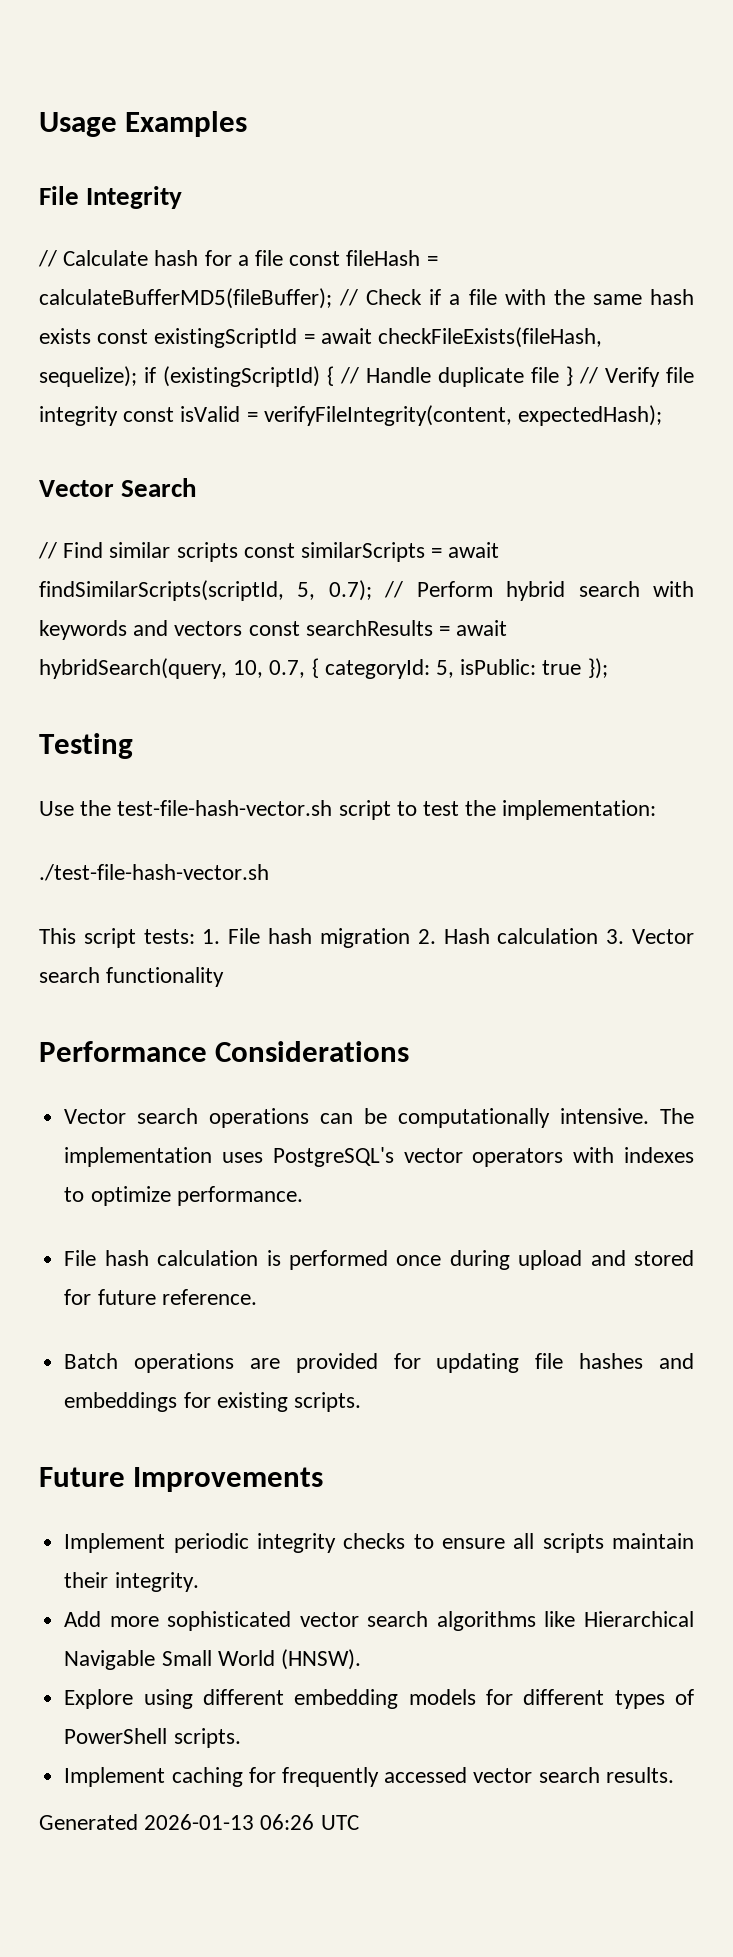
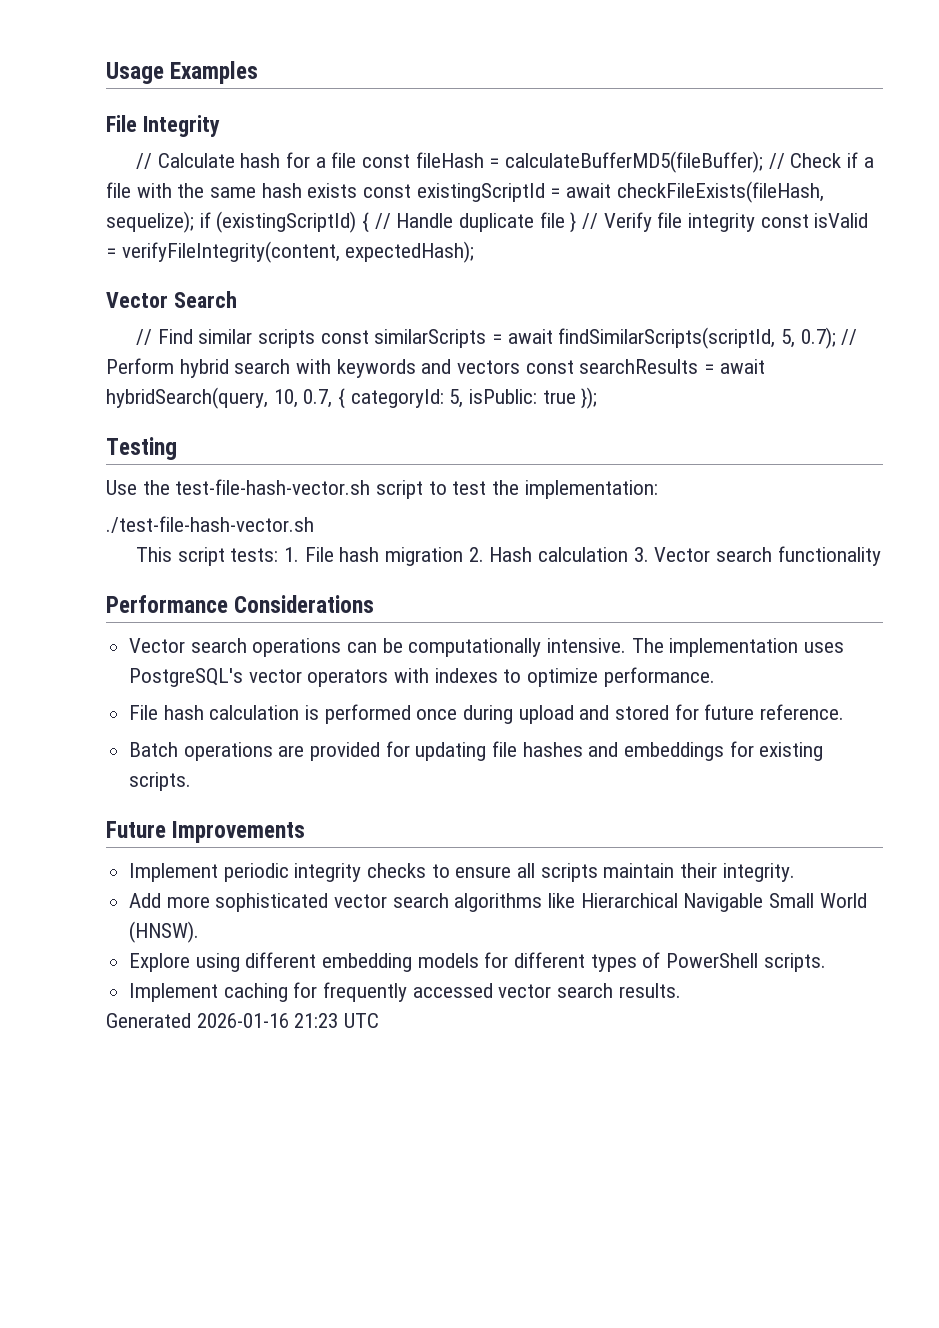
[144,1814,315,1830] 2026-01-13 06:26 -> [196,1013,339,1028] 2026-01-16 21:23

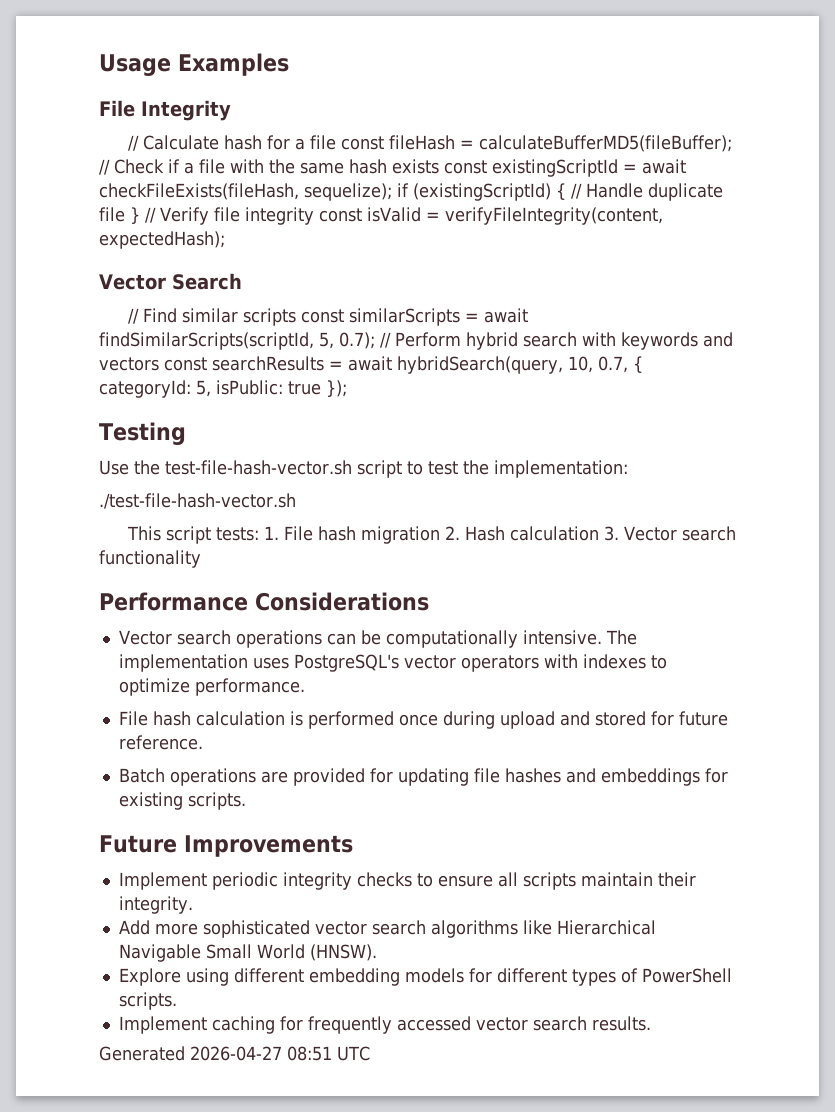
[196,1013,339,1028] 2026-01-16 21:23 -> [190,1046,332,1061] 2026-04-27 08:51

